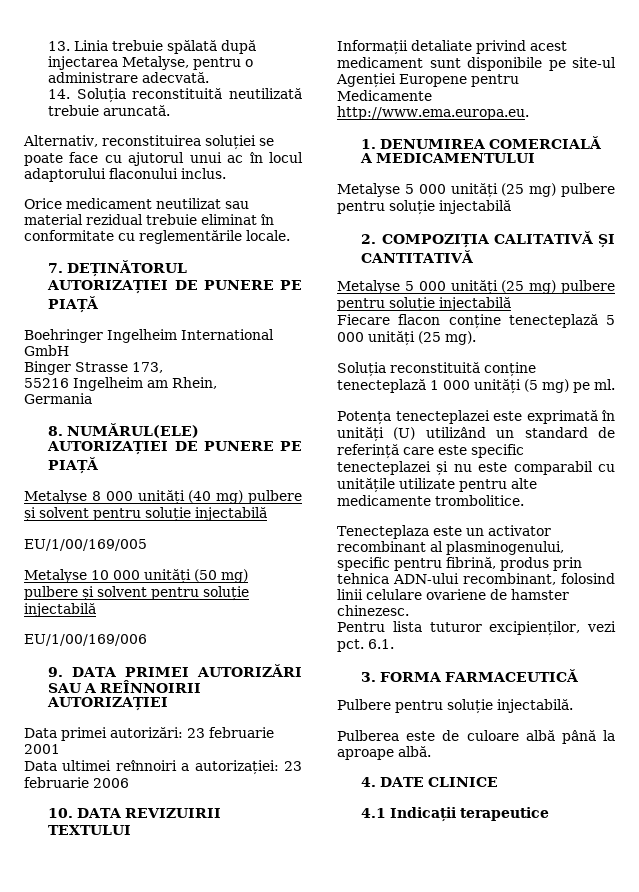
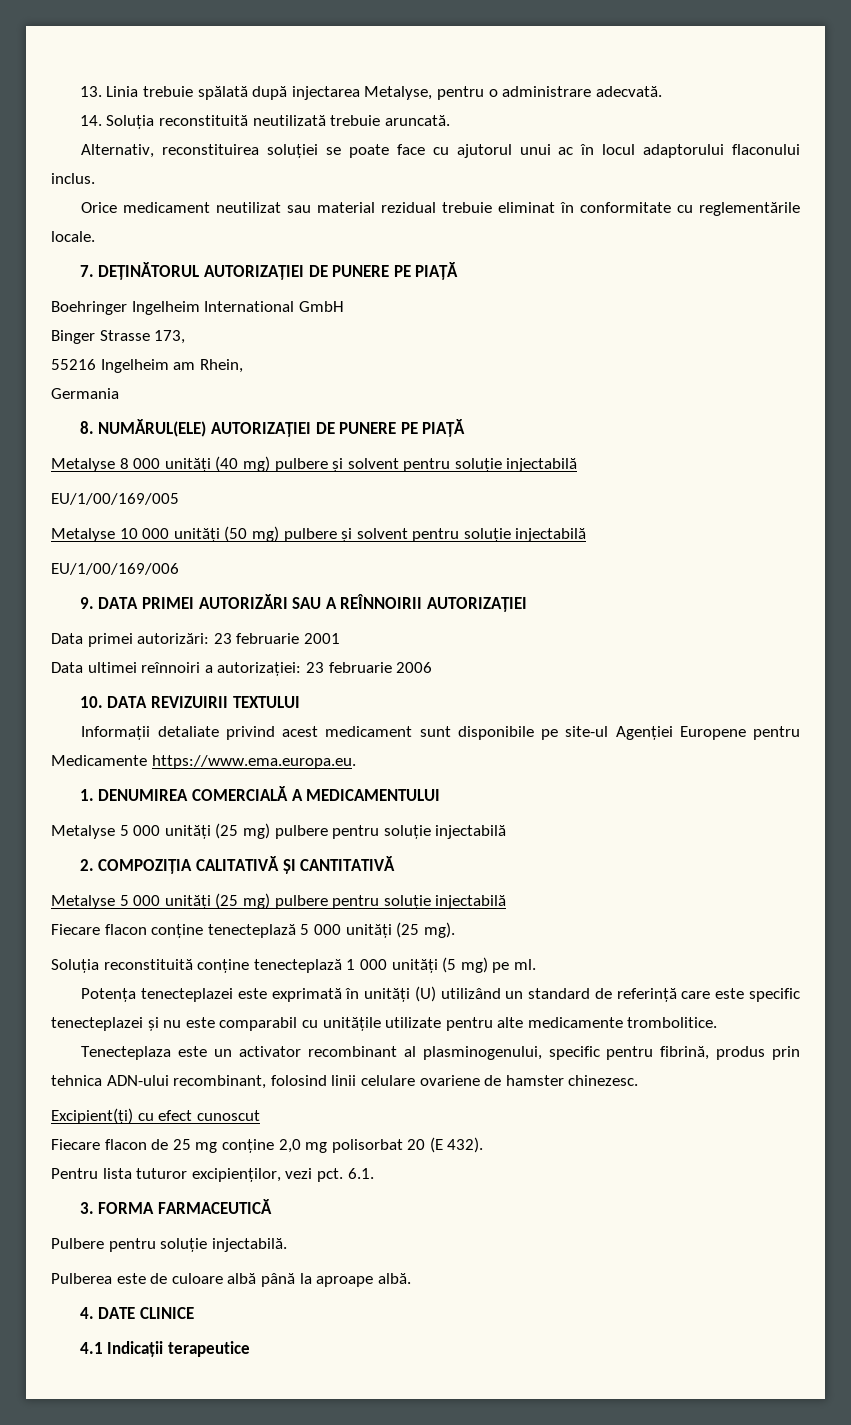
[337,106,529,120] http://www.ema.europa.eu. -> [151,755,356,769] https://www.ema.europa.eu.
(409, 610) none -> [51,1108,260,1124] [51,1137,484,1153] // Excipient(ți) cu efect cunoscut // Fiecare flacon de 25 mg conține 2,0 mg polisorbat 20 (E 432).

